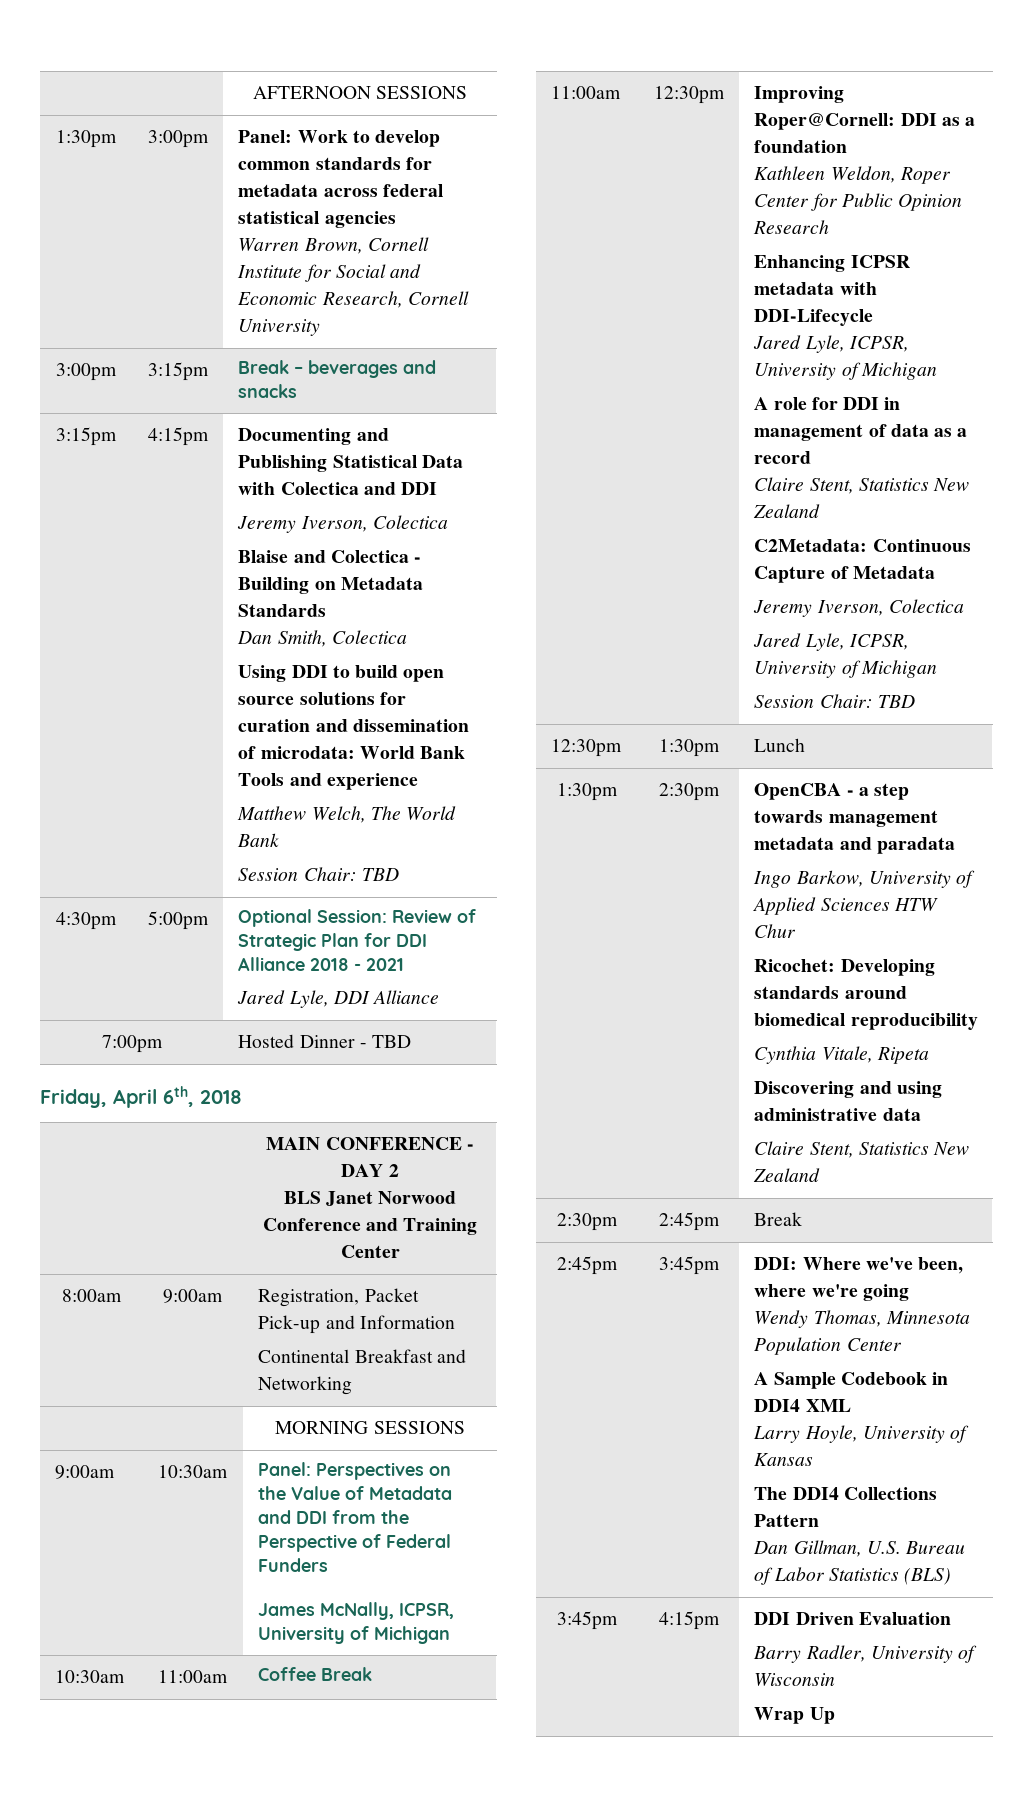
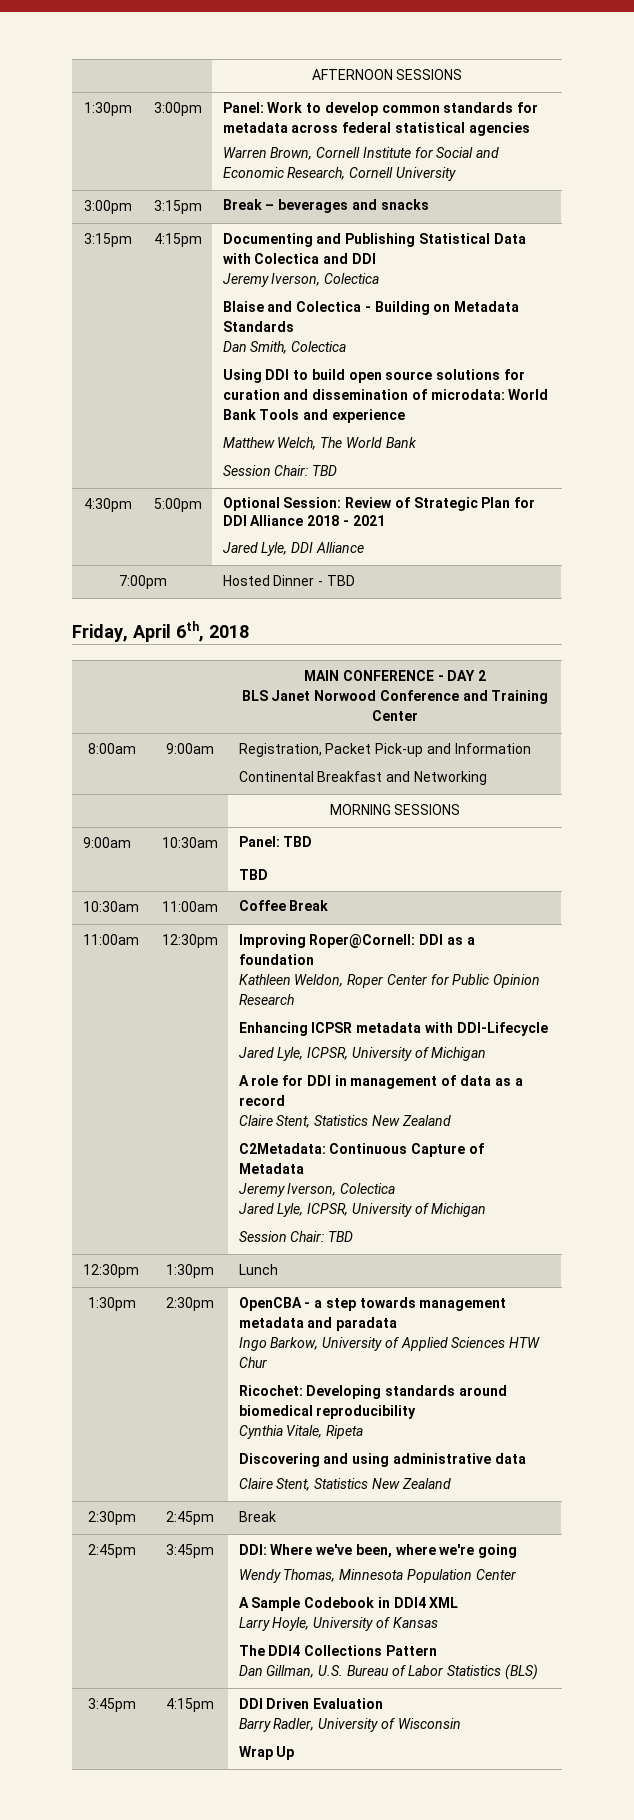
[316,1462,452,1480] [258,1486,453,1500] [258,1510,410,1524] [258,1534,452,1552] [258,1558,329,1572] [258,1602,455,1620] [258,1626,451,1644] Perspectives on the Value of Metadata and DDI from the Perspective of Federal Funders // James McNally, ICPSR, University of Michigan -> [283,836,313,847] [238,869,268,880] TBD // TBD

